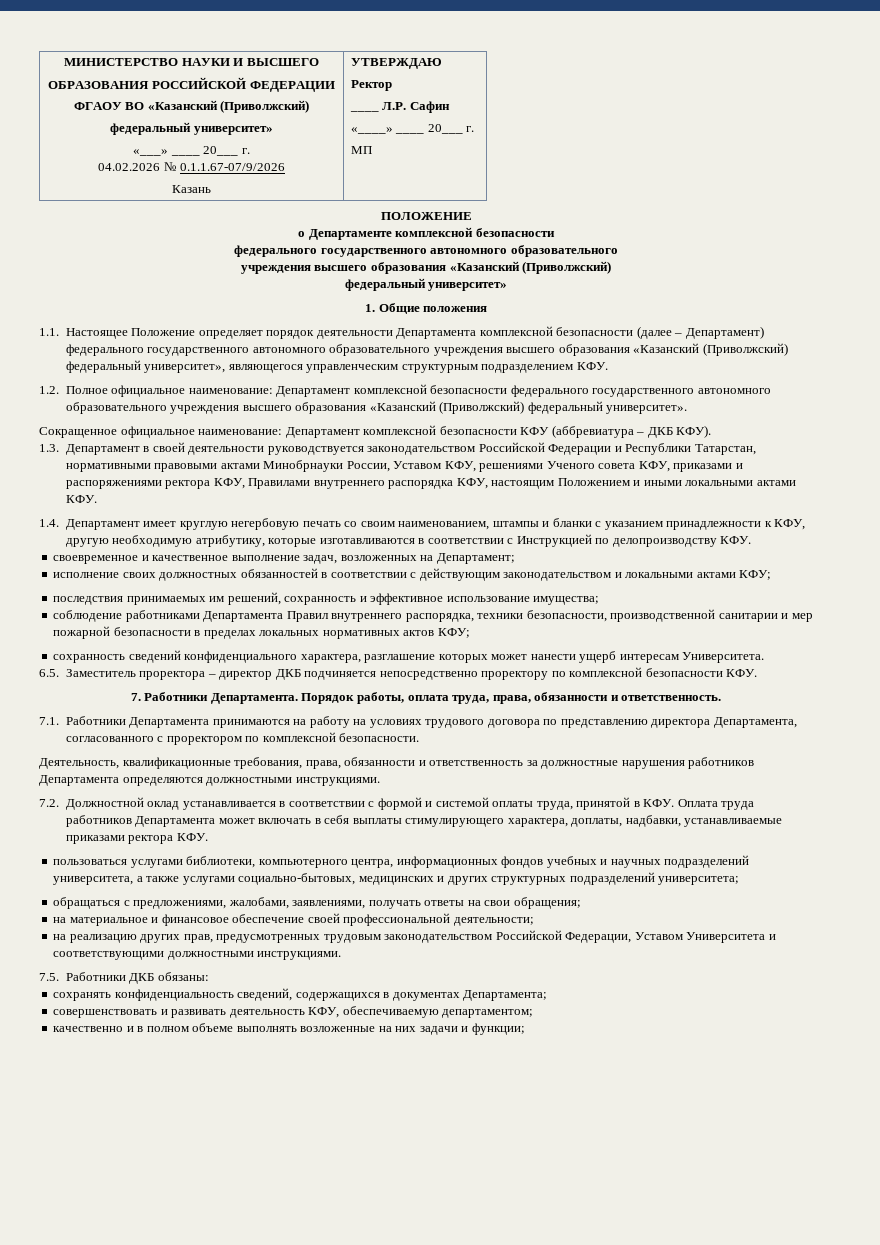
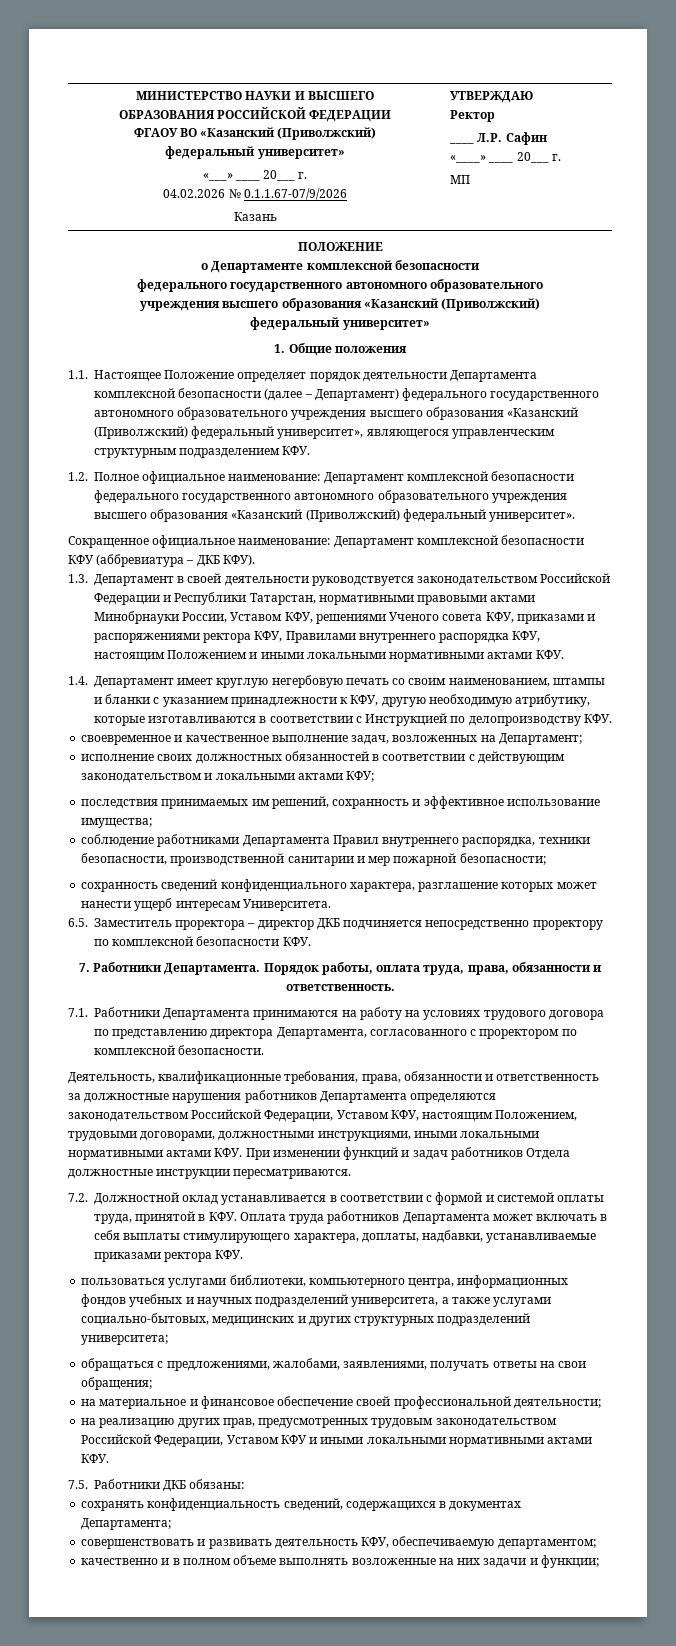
(754, 483) none -> [389,652,485,662] нормативными
[113,627,470,639] безопасности в пределах локальных нормативных актов КФУ; -> [459,853,546,865] безопасности;
[206,777,380,786] должностными инструкциями. -> [68,1109,578,1122] [68,1131,540,1141] [68,1147,571,1160] [68,1169,352,1179] законодательством Российской Федерации, Уставом КФУ, настоящим Положением, трудовыми договорами, должностными инструкциями, иными локальными нормативными актами КФУ. При изменении функций и задач работников Отдела должностные инструкции пересматриваются.
[686,932,776,943] [53,951,342,960] Университета и соответствующими должностными инструкциями. -> [280,1435,593,1447] [81,1454,110,1463] КФУ и иными локальными нормативными актами КФУ.

